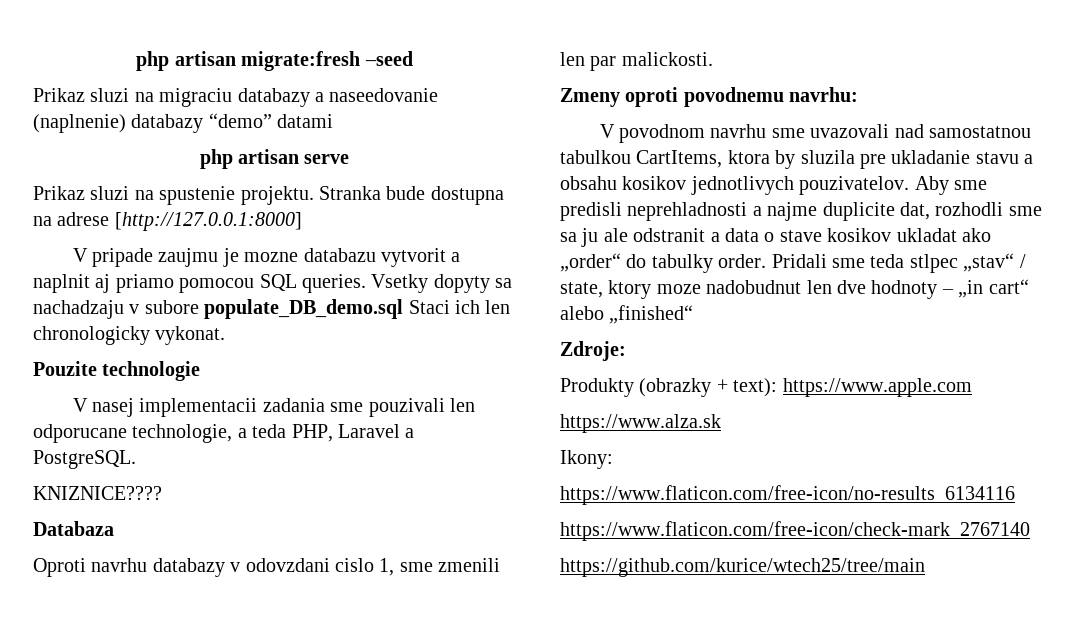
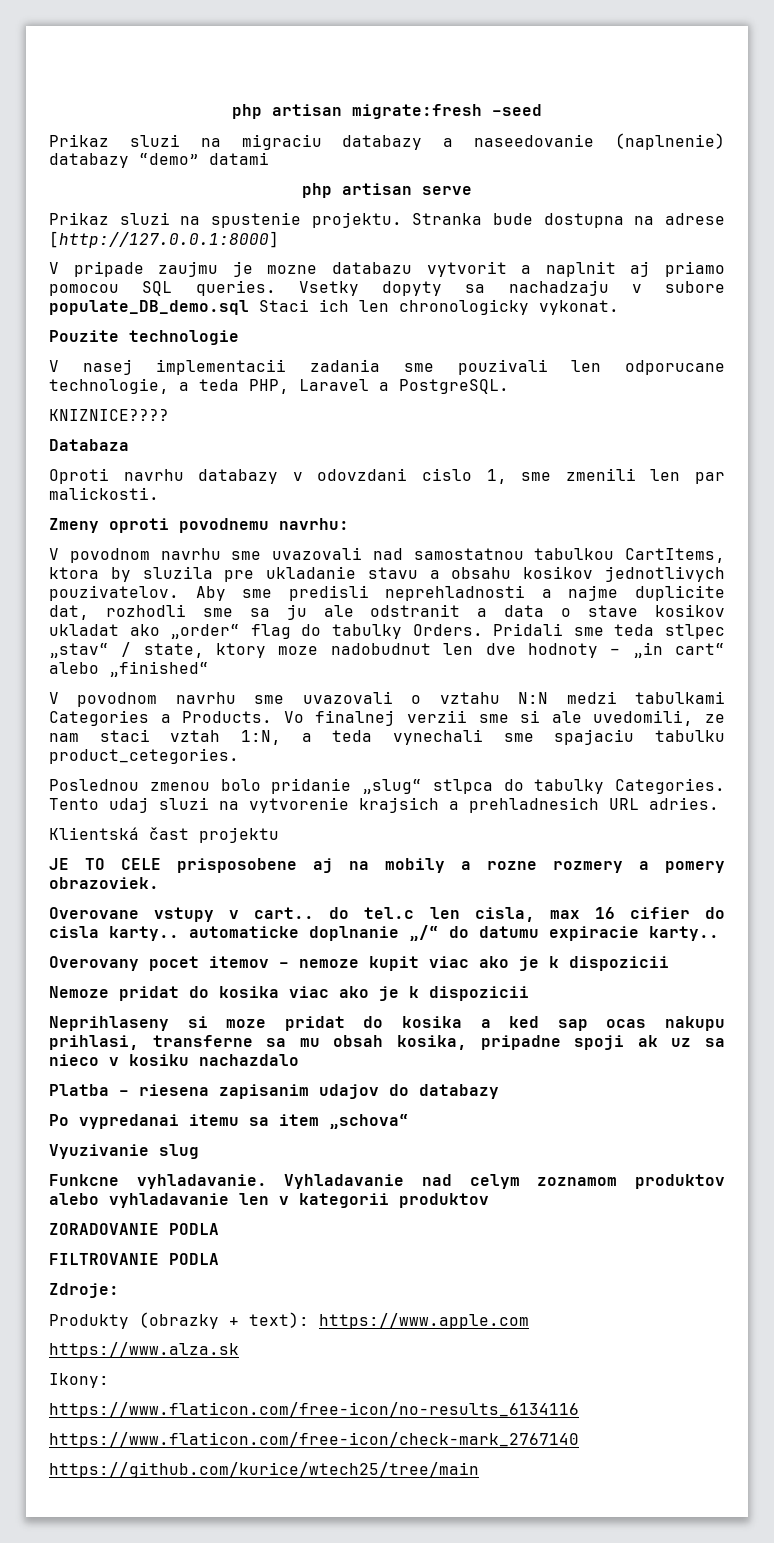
[626,254,767,273] do tabulky order. -> [250,624,483,639] flag do tabulky Orders.
(694, 314) none -> [49,691,725,707] [49,710,726,726] [49,729,725,745] [49,748,239,764] [49,778,725,794] [49,797,719,813] [49,827,279,843] [49,858,725,873] [49,877,159,889] [49,907,725,922] [49,925,719,941] [49,956,669,971] [49,986,529,1001] [49,1016,726,1031] [49,1035,726,1050] [49,1054,299,1066] [49,1084,499,1099] [49,1114,409,1129] [49,1144,199,1159] [49,1174,726,1189] [49,1193,489,1208] [49,1223,219,1235] [49,1253,219,1265] // V povodnom navrhu sme uvazovali o vztahu N:N medzi tabulkami Categories a Products. Vo finalnej verzii sme si ale uvedomili, ze nam staci vztah 1:N, a teda vynechali sme spajaciu tabulku product_cetegories. // Poslednou zmenou bolo pridanie „slug“ stlpca do tabulky Categories. Tento udaj sluzi na vytvorenie krajsich a prehladnesich URL adries. // Klientská čast projektu // JE TO CELE prisposobene aj na mobily a rozne rozmery a pomery obrazoviek. // Overovane vstupy v cart.. do tel.c len cisla, max 16 cifier do cisla karty.. automaticke doplnanie „/“ do datumu expiracie karty.. // Overovany pocet itemov – nemoze kupit viac ako je k dispozicii // Nemoze pridat do kosika viac ako je k dispozicii // Neprihlaseny si moze pridat do kosika a ked sap ocas nakupu prihlasi, transferne sa mu obsah kosika, pripadne spoji ak uz sa nieco v kosiku nachazdalo // Platba – riesena zapisanim udajov do databazy // Po vypredanai itemu sa item „schova“ // Vyuzivanie slug // Funkcne vyhladavanie. Vyhladavanie nad celym zoznamom produktov alebo vyhladavanie len v kategorii produktov // ZORADOVANIE PODLA // FILTROVANIE PODLA

